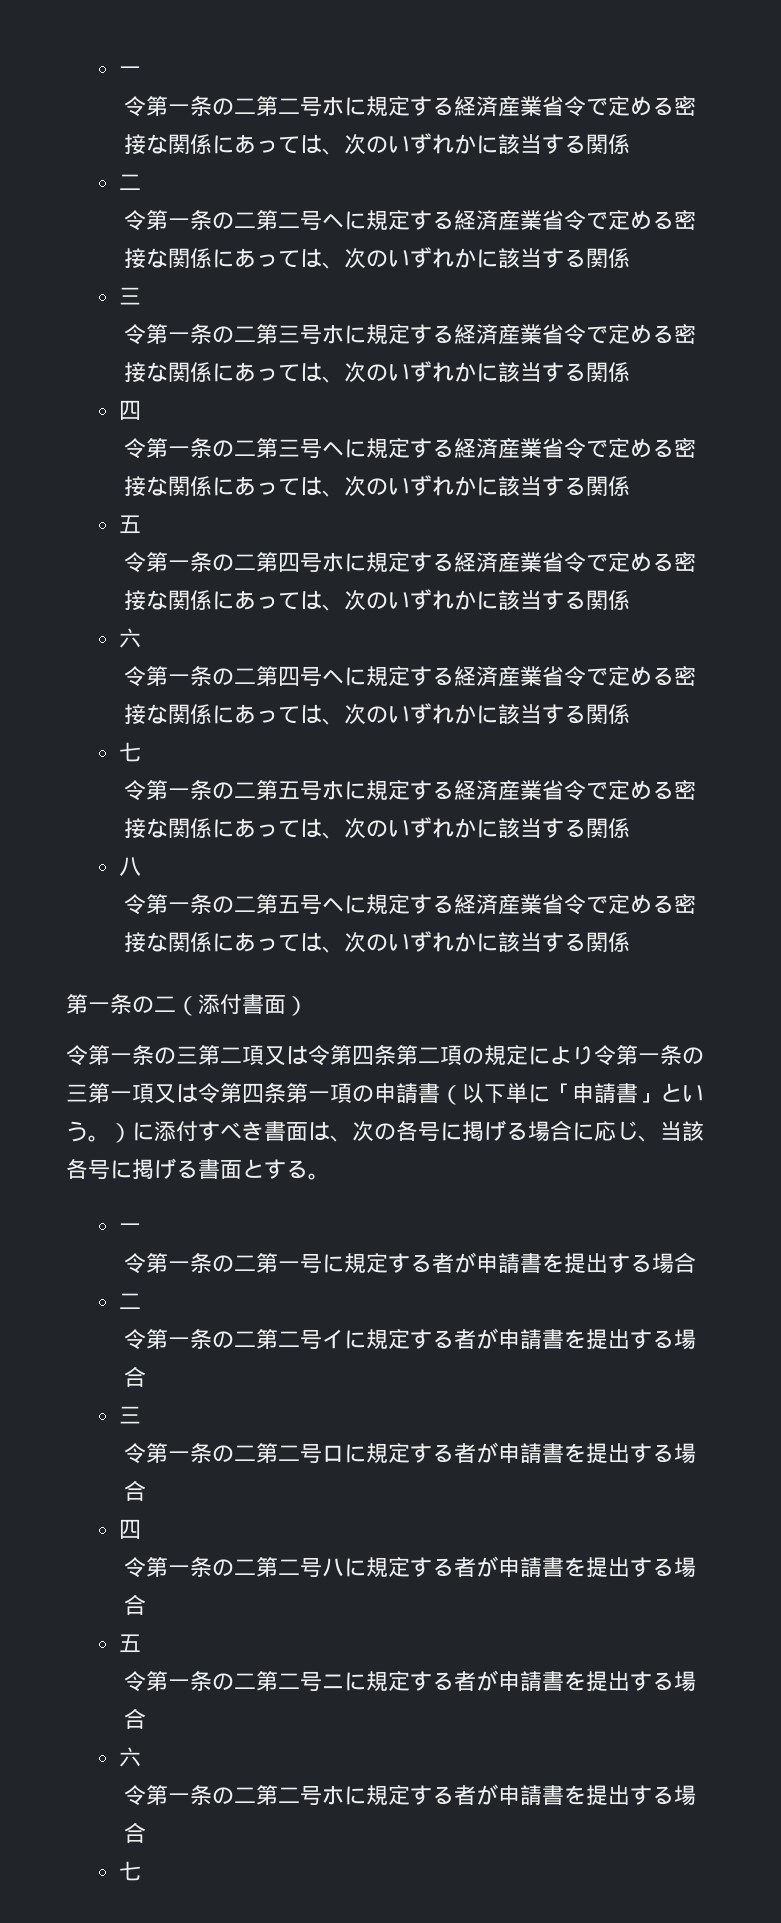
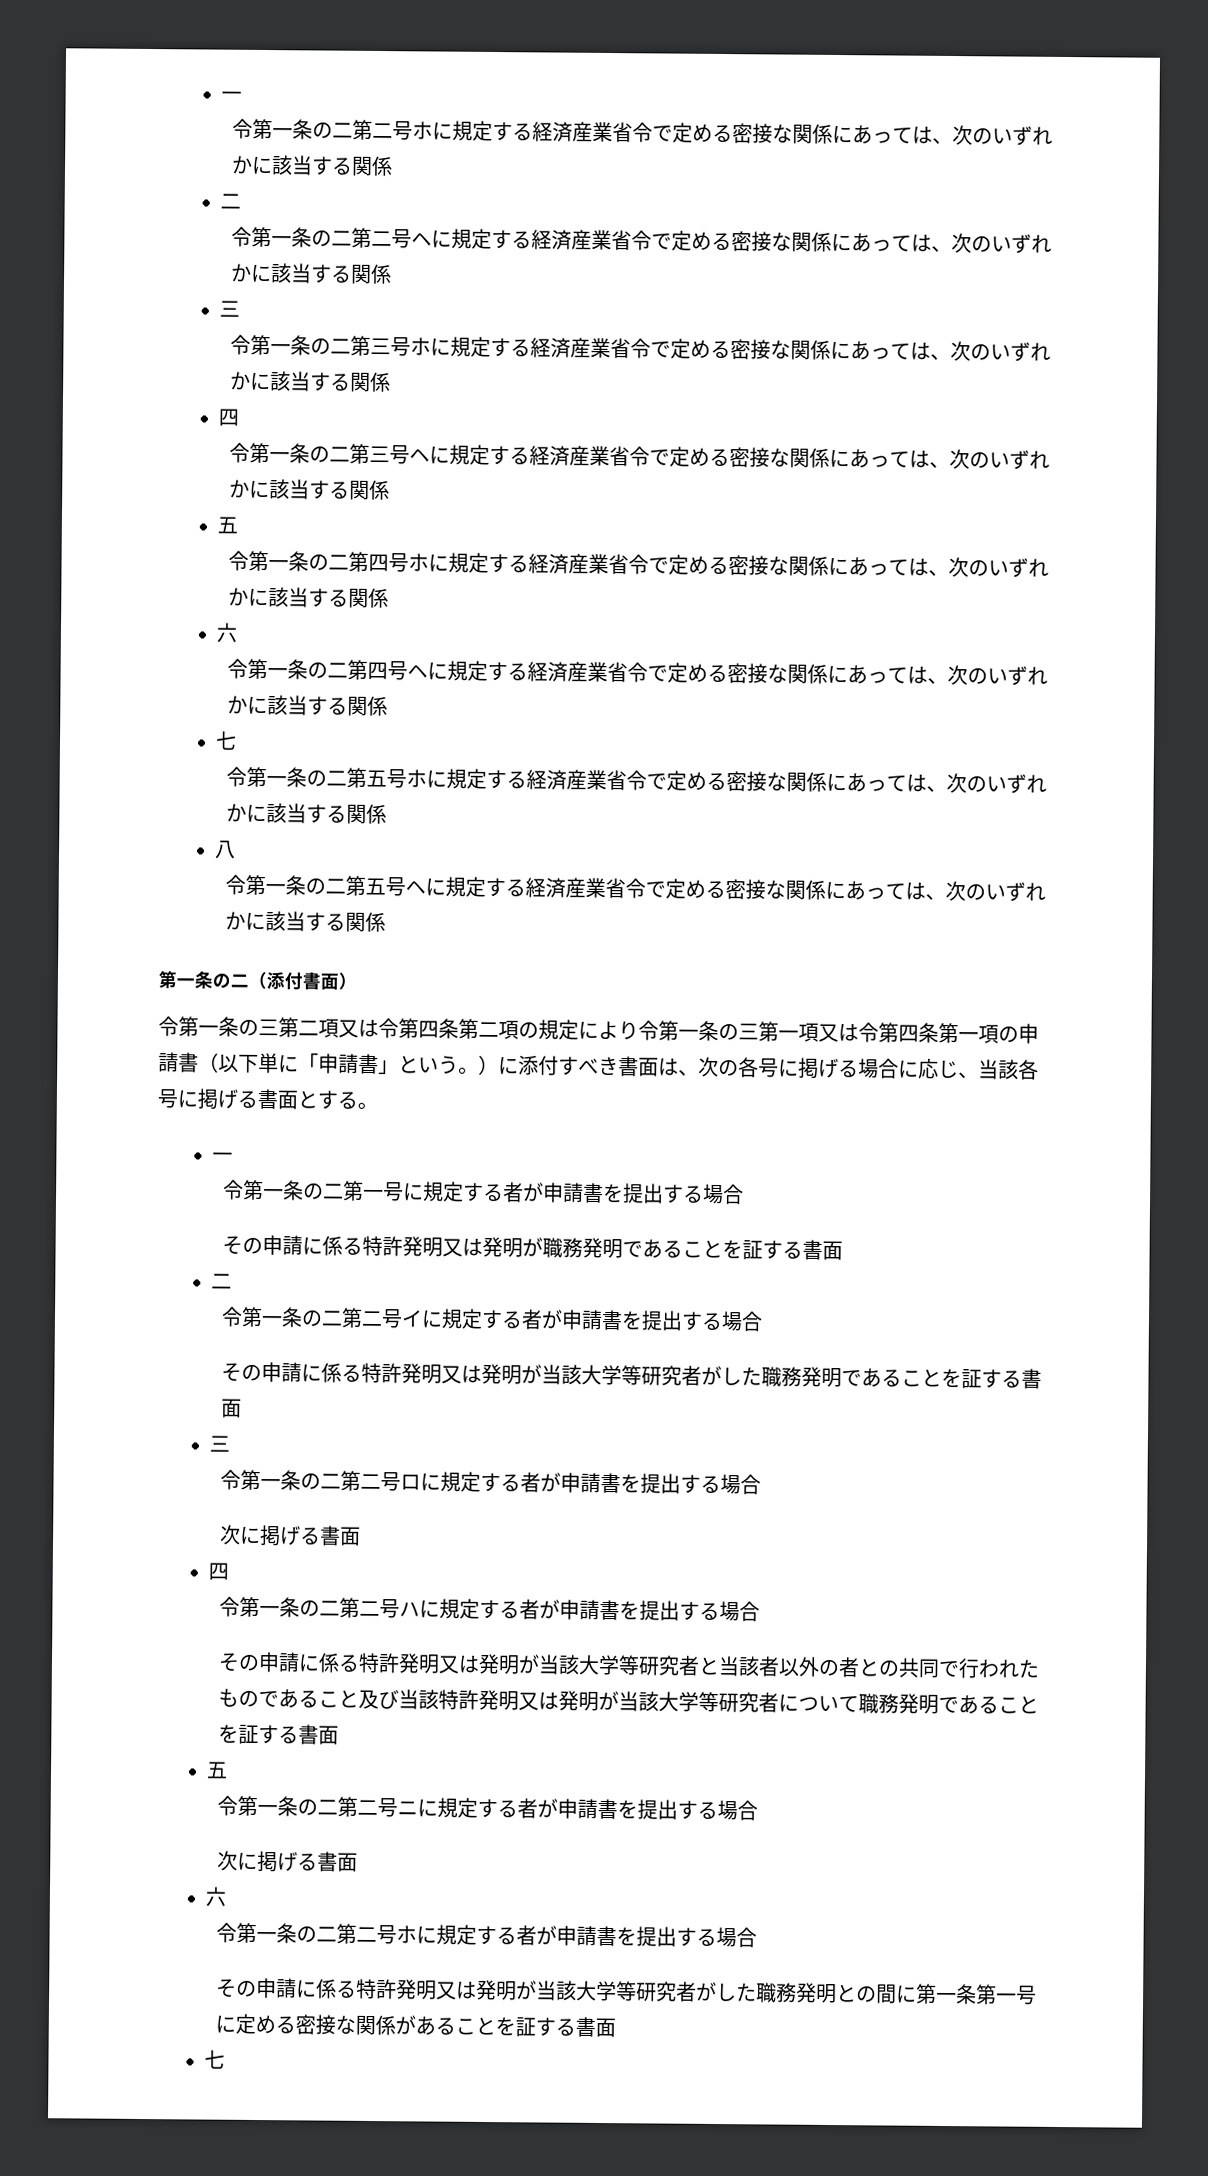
(696, 1262) none -> [222,1235,844,1261] // その申請に係る特許発明又は発明が職務発明であることを証する書面
(146, 1376) none -> [221,1362,1043,1389] [221,1398,243,1418] // その申請に係る特許発明又は発明が当該大学等研究者がした職務発明であることを証する書面
(146, 1490) none -> [220,1524,362,1547] // 次に掲げる書面
(146, 1604) none -> [218,1652,1041,1679] [218,1688,1040,1715] [218,1724,340,1745] // その申請に係る特許発明又は発明が当該大学等研究者と当該者以外の者との共同で行われたものであること及び当該特許発明又は発明が当該大学等研究者について職務発明であることを証する書面
(146, 1718) none -> [217,1850,359,1873] // 次に掲げる書面
(146, 1832) none -> [216,1977,1038,2005] [215,2013,617,2038] // その申請に係る特許発明又は発明が当該大学等研究者がした職務発明との間に第一条第一号に定める密接な関係があることを証する書面

